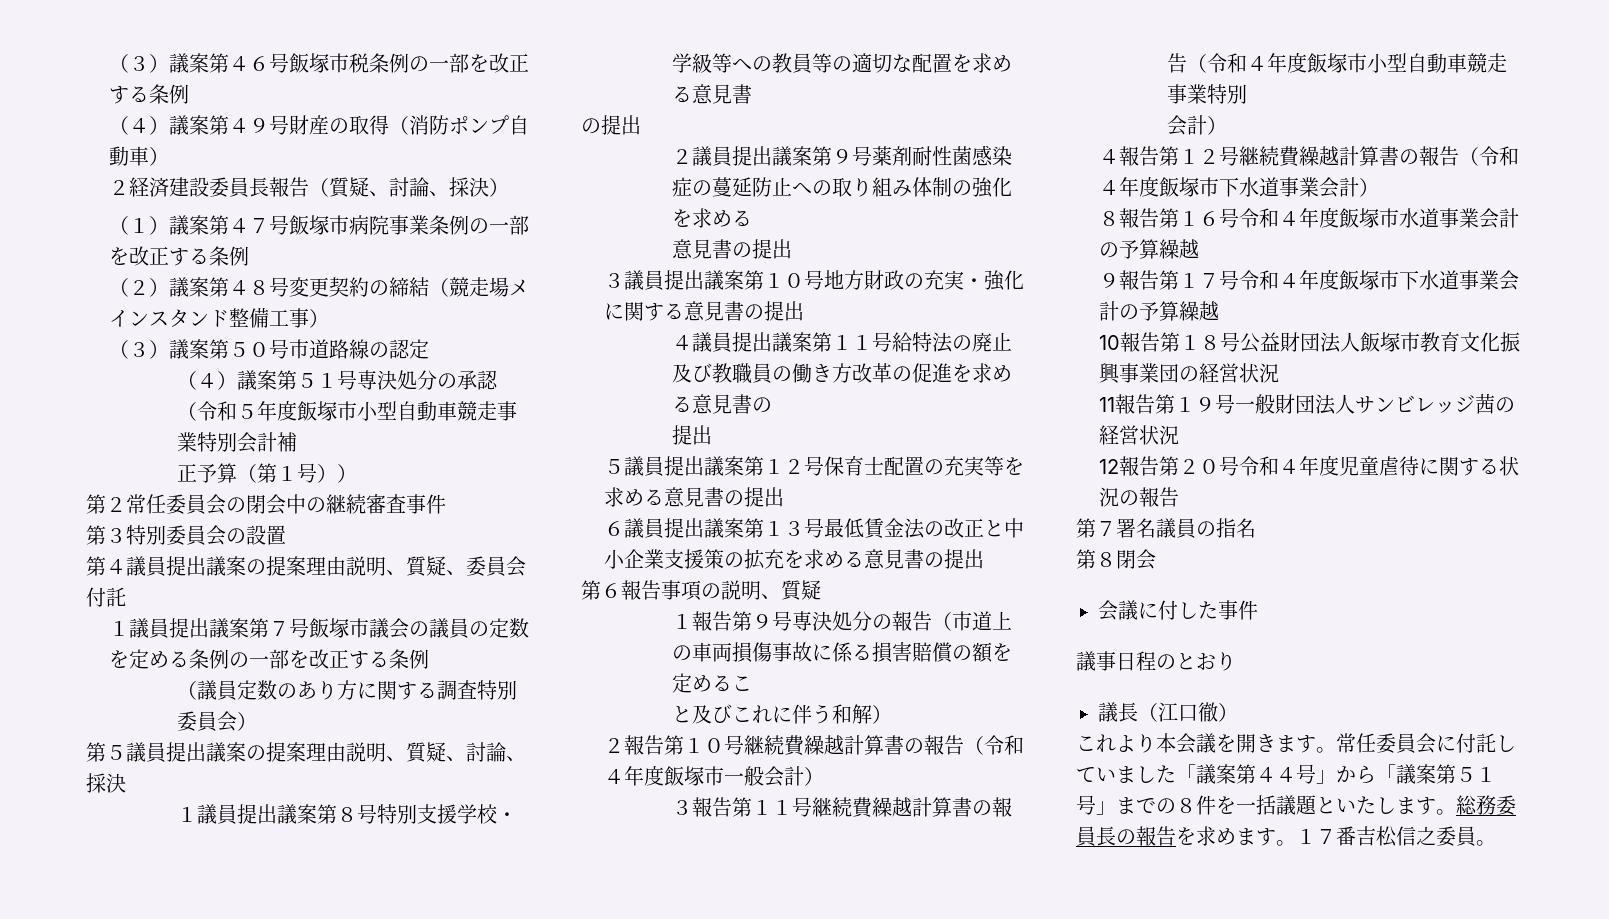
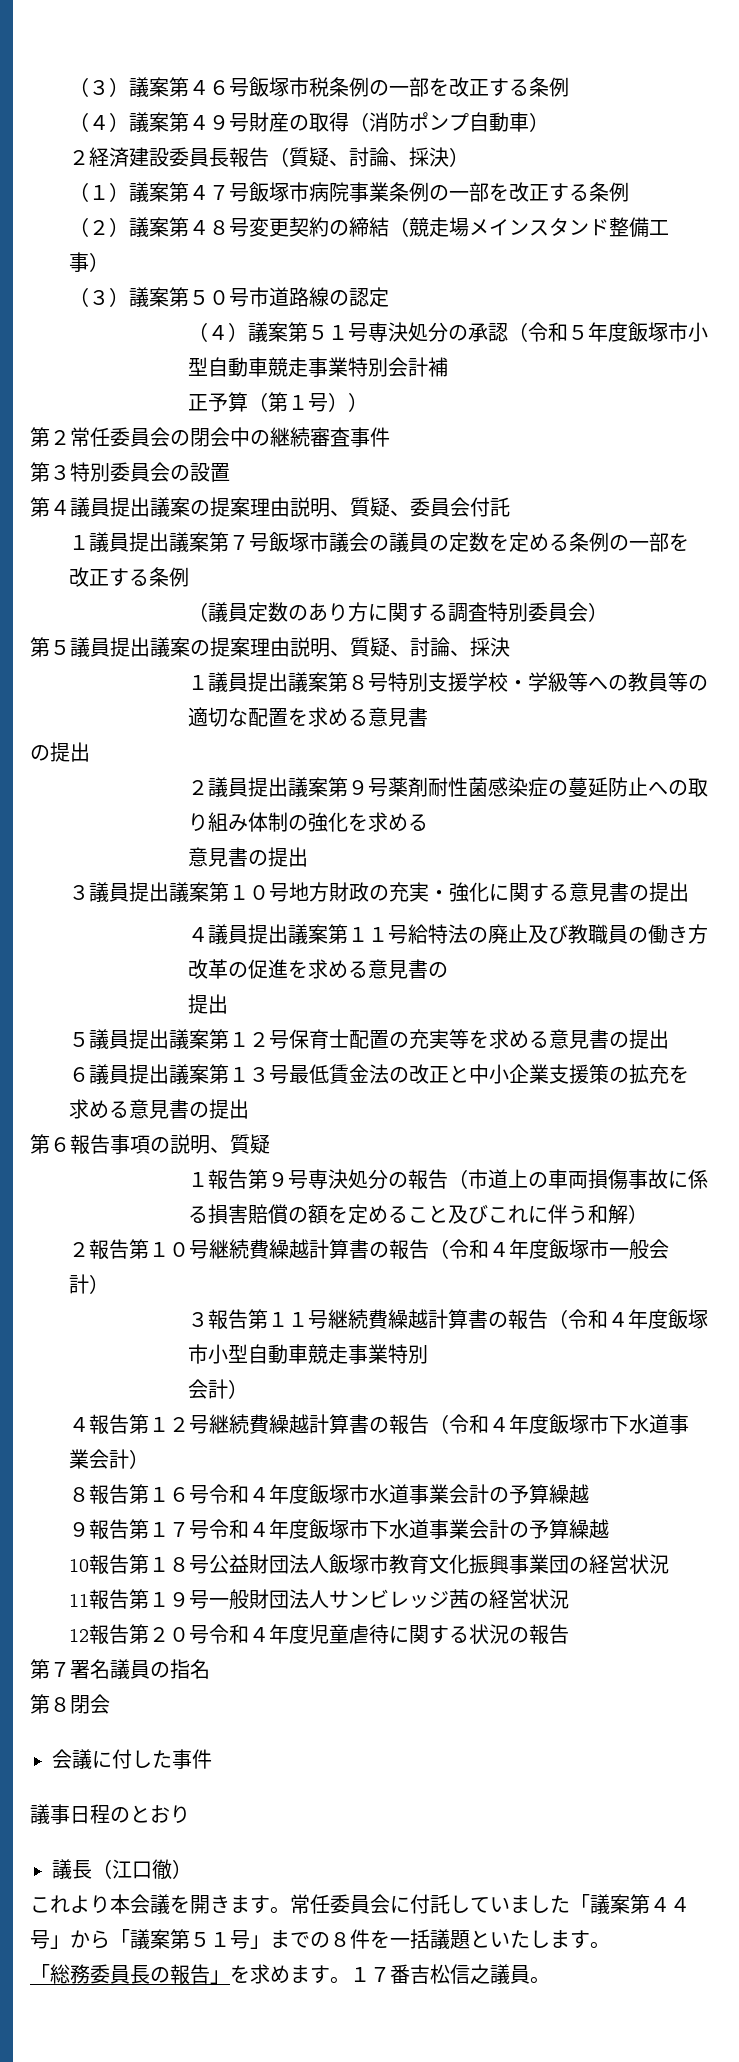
(752, 683) // -> (428, 1215) none
(1456, 812) none -> [30,1964,50,1982] // 「
(1176, 836) none -> [210,1970,230,1984] 」
[1436,826,1456,847] 委 -> [490,1964,510,1984] 議

